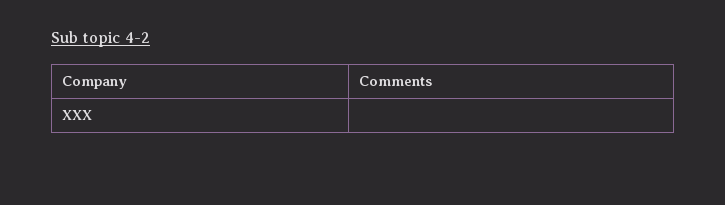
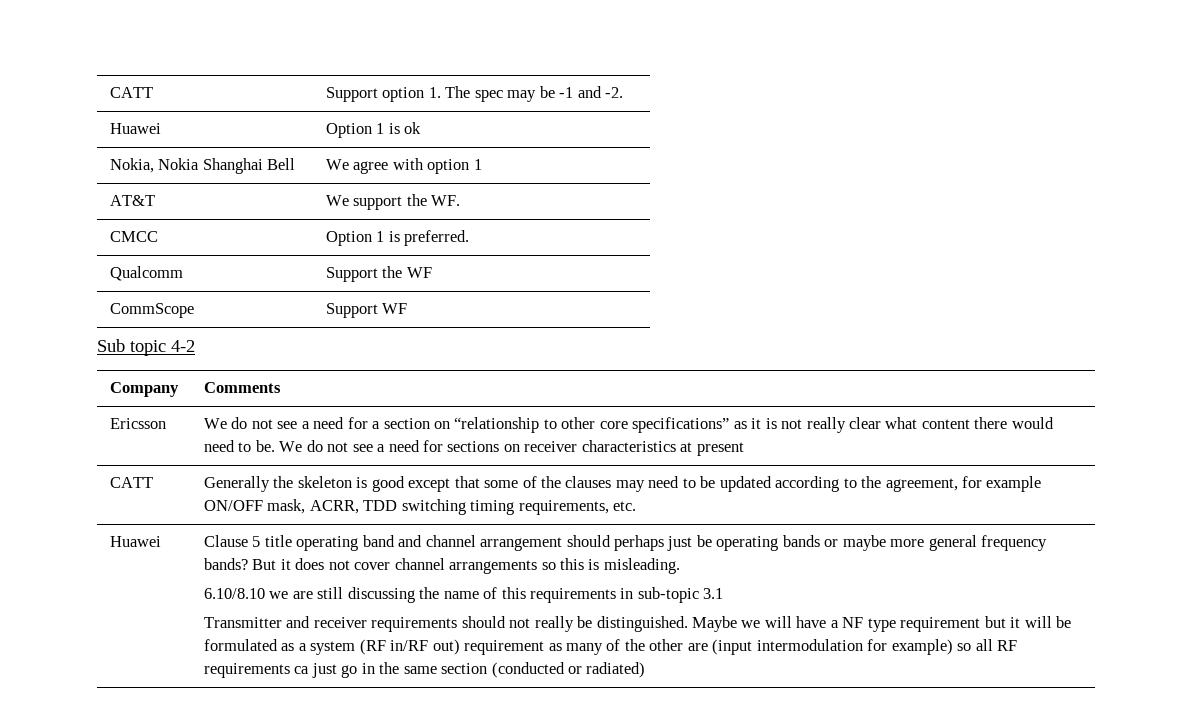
(51, 37) none -> [109,87,153,98] [325,86,624,102] [109,123,161,134] [325,122,422,138] [109,158,296,174] [325,158,482,174] [109,195,155,206] [325,194,461,210] [109,231,158,242] [325,230,470,246] [109,266,183,281] [325,266,432,282] [109,303,194,318] [325,303,408,318] CATT | Support option 1. The spec may be -1 and -2. // Huawei | Option 1 is ok // Nokia, Nokia Shanghai Bell | We agree with option 1 // AT&T | We support the WF. // CMCC | Option 1 is preferred. // Qualcomm | Support the WF // CommScope | Support WF //
[62,110,93,120] XXX | -> [109,418,166,429] [203,417,1054,433] [203,440,744,456] [109,477,153,488] [203,476,1042,492] [203,499,637,515] [109,536,161,547] [203,535,1048,551] [203,558,680,574] [203,587,724,603] [203,616,1072,632] [203,639,1018,655] [203,662,646,678] Ericsson | We do not see a need for a section on “relationship to other core specifications” as it is not really clear what content there would need to be. We do not see a need for sections on receiver characteristics at present // CATT | Generally the skeleton is good except that some of the clauses may need to be updated according to the agreement, for example ON/OFF mask, ACRR, TDD switching timing requirements, etc. // Huawei | Clause 5 title operating band and channel arrangement should perhaps just be operating bands or maybe more general frequency bands? But it does not cover channel arrangements so this is misleading. // 6.10/8.10 we are still discussing the name of this requirements in sub-topic 3.1 // Transmitter and receiver requirements should not really be distinguished. Maybe we will have a NF type requirement but it will be formulated as a system (RF in/RF out) requirement as many of the other are (input intermodulation for example) so all RF requirements ca just go in the same section (conducted or radiated)

